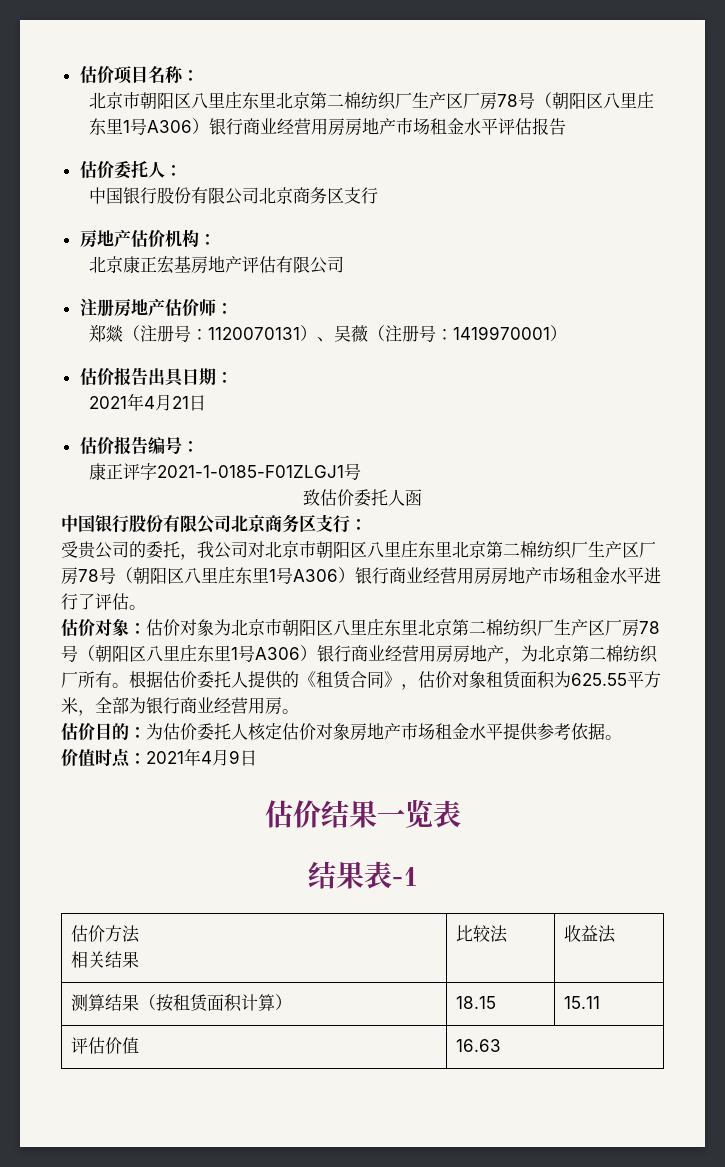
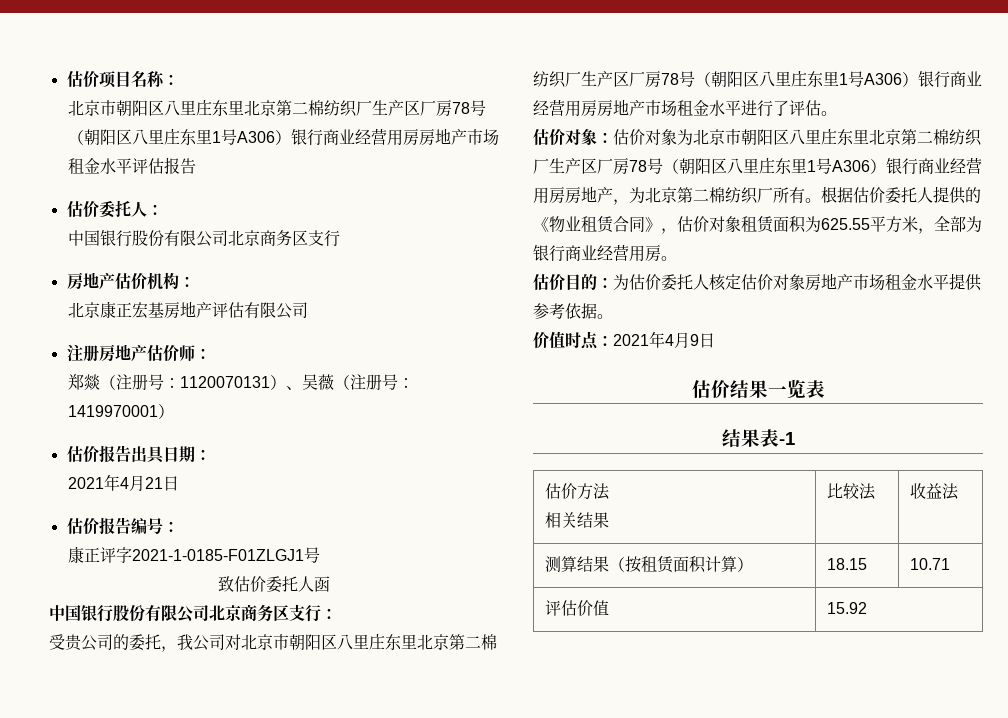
(316, 679) none -> [549,216,581,233] 物业
[564,996,601,1009] 15.11 -> [909,558,950,570] 10.71
[456,1039,502,1052] 16.63 -> [826,602,867,614] 15.92

